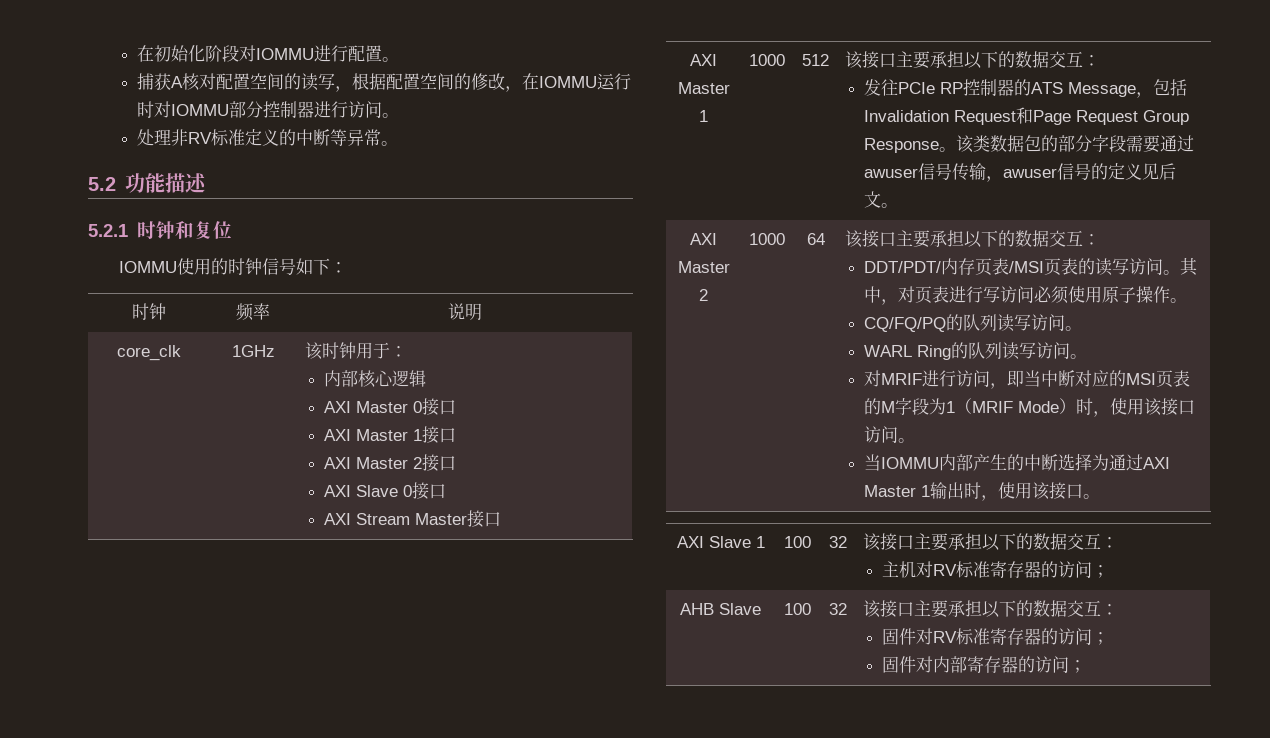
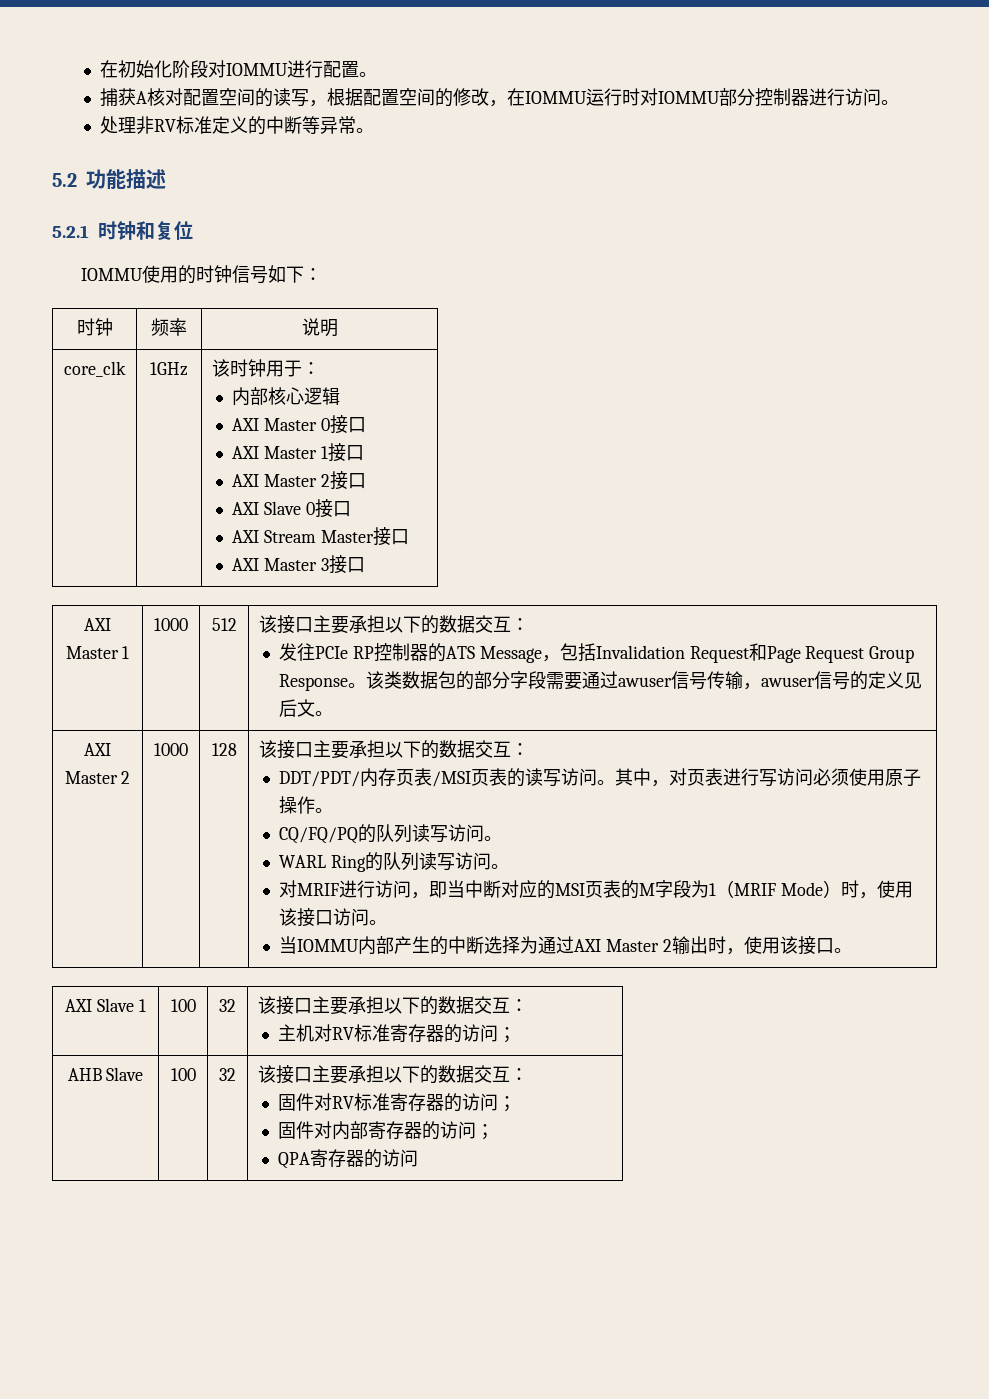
(501, 519) none -> [231,555,365,574] // AXI Master 3接口
[806,233,825,245] 64 -> [211,743,237,756] 128
[920,485,930,497] 1 -> [662,939,672,952] 2
(1086, 666) none -> [277,1149,418,1169] // QPA寄存器的访问

